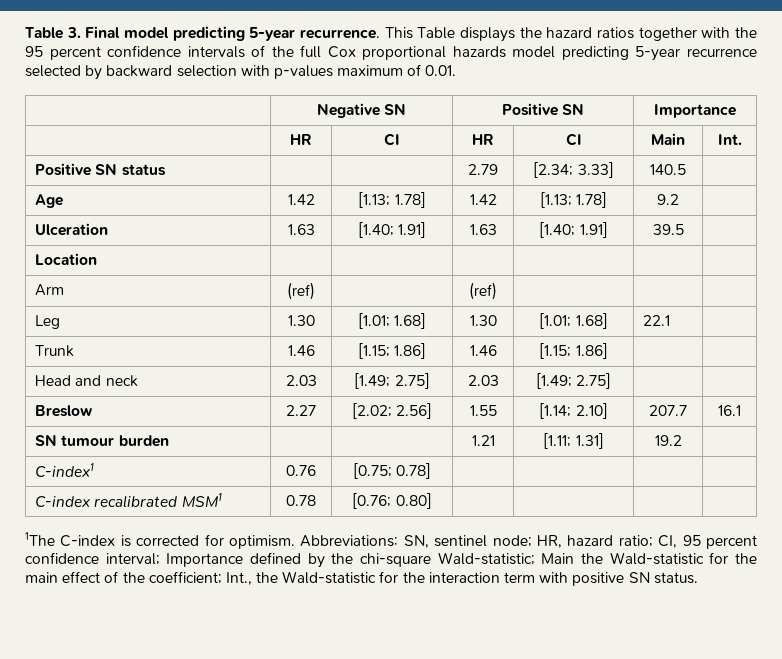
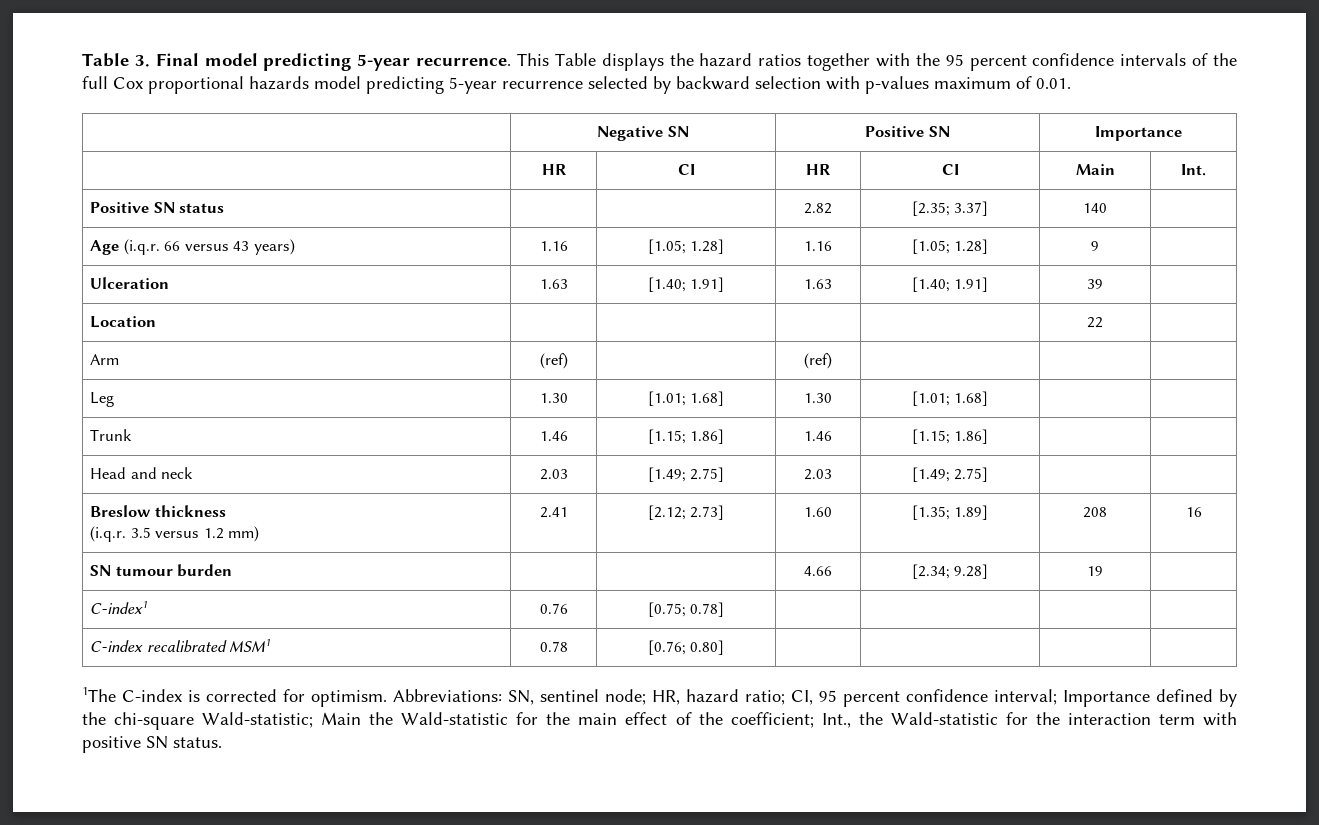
[468,164,498,175] [533,162,614,178] [650,164,686,175] [35,194,64,208] [287,194,315,205] [358,192,426,208] [469,194,497,205] [539,192,608,208] [657,194,679,205] 2.79 | [2.34; 3.33] | 140.5 | // Age | 1.42 | [1.13; 1.78] | 1.42 | [1.13; 1.78] | 9.2 -> [804,203,832,214] [911,201,989,216] [1083,203,1107,213] [90,239,295,255] [539,241,568,251] [647,239,725,254] [804,241,832,251] [911,239,989,254] [1091,241,1099,251] 2.82 | [2.35; 3.37] | 140 | // Age (i.q.r. 66 versus 43 years) | 1.16 | [1.05; 1.28] | 1.16 | [1.05; 1.28] | 9
[652,224,684,235] 39.5 -> [1087,279,1103,289] 39
(98, 259) none -> [1087,317,1103,328] 22
[643,315,671,326] 22.1 -> (989, 398) none
[286,405,316,416] [351,403,433,419] [469,405,497,416] [539,403,608,419] [649,405,687,416] [718,405,741,416] | 2.27 | [2.02; 2.56] | 1.55 | [1.14; 2.10] | 207.7 | 16.1 -> [154,505,226,517] [90,526,260,542] [539,507,568,518] [647,505,725,520] [804,507,832,517] [911,505,989,520] [1083,507,1107,518] [1185,507,1202,517] thickness // (i.q.r. 3.5 versus 1.2 mm) | 2.41 | [2.12; 2.73] | 1.60 | [1.35; 1.89] | 208 | 16
[471,435,495,446] [543,433,604,449] [654,435,682,446] 1.21 | [1.11; 1.31] | 19.2 -> [804,566,832,576] [911,564,989,579] [1087,566,1103,576] 4.66 | [2.34; 9.28] | 19

